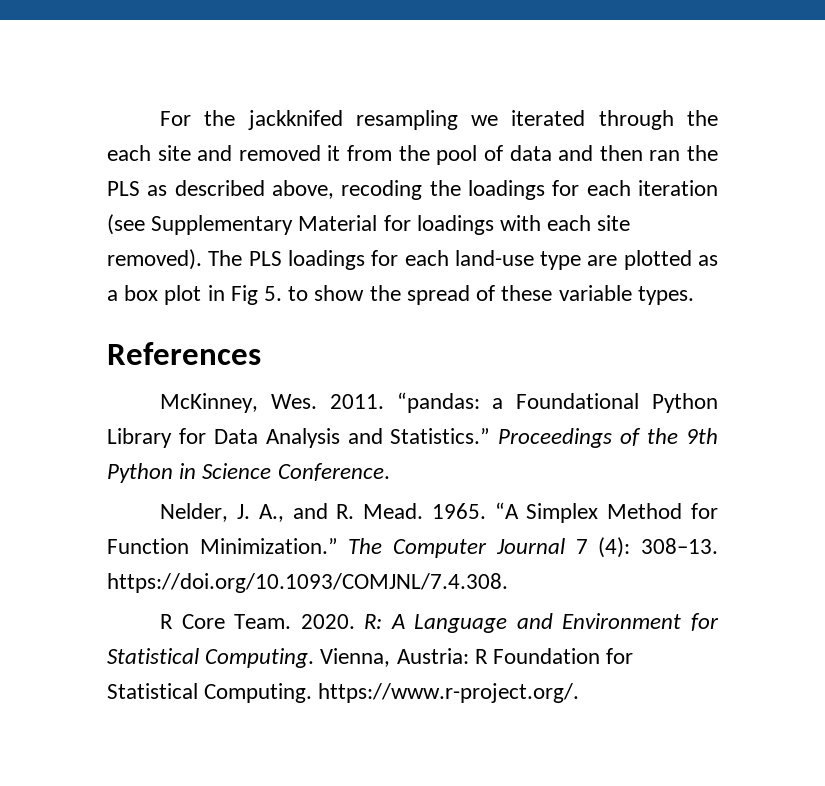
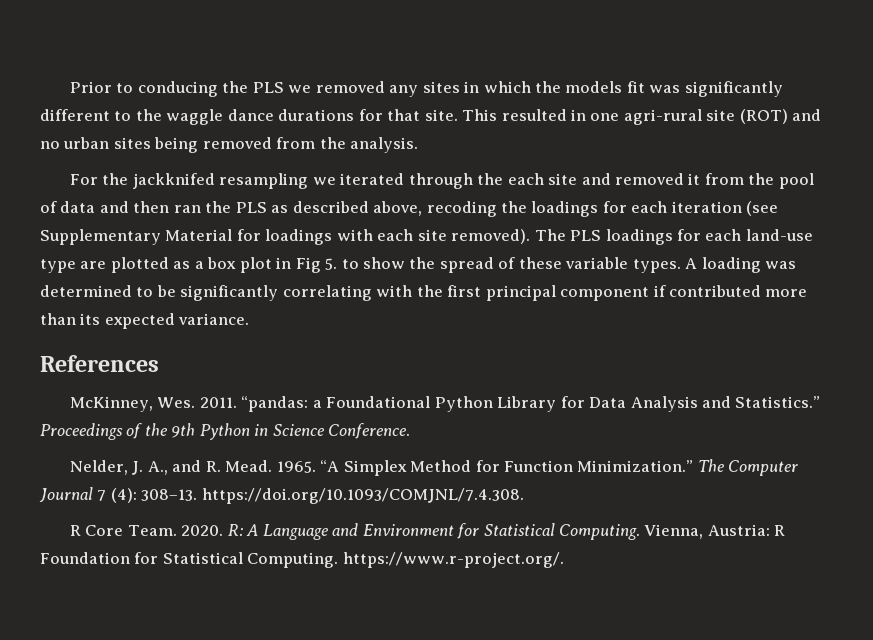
(160, 118) none -> [69,81,783,97] [40,109,822,125] [40,137,419,153] Prior to conducing the PLS we removed any sites in which the models fit was significantly different to the waggle dance durations for that site. This resulted in one agri-rural site (ROT) and no urban sites being removed from the analysis. //
(694, 295) none -> [685,257,797,273] [40,285,808,301] [40,313,250,329] A loading was determined to be significantly correlating with the first principal component if contributed more than its expected variance.

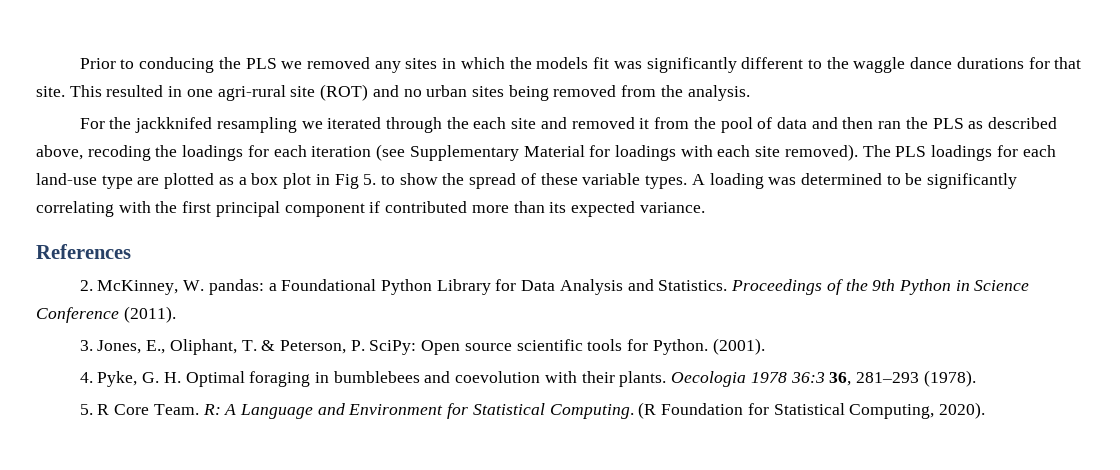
[69,396,309,412] McKinney, Wes. 2011. “pandas: -> [79,279,264,295] 2. McKinney, W. pandas:
[735,396,821,408] Statistics.” -> [658,280,728,291] Statistics.
[328,423,411,439] [69,459,799,476] [39,487,524,504] Conference. // Nelder, J. A., and R. Mead. 1965. “A Simplex Method for Function Minimization.” The Computer Journal 7 (4): 308–13. https://doi.org/10.1093/COMJNL/7.4.308. // -> [36,306,176,323] [79,338,765,355] [79,370,976,387] [79,404,93,415] Conference (2011). // 3. Jones, E., Oliphant, T. & Peterson, P. SciPy: Open source scientific tools for Python. (2001). // 4. Pyke, G. H. Optimal foraging in bumblebees and coevolution with their plants. Oecologia 1978 36:3 36, 281–293 (1978). // 5.
[181,525,224,536] 2020. -> (199, 409) none
[644,524,786,539] Vienna, Austria: R -> [638,402,657,419] (R
[247,552,564,568] Computing. https://www.r-project.org/. -> [849,402,985,419] Computing, 2020).

